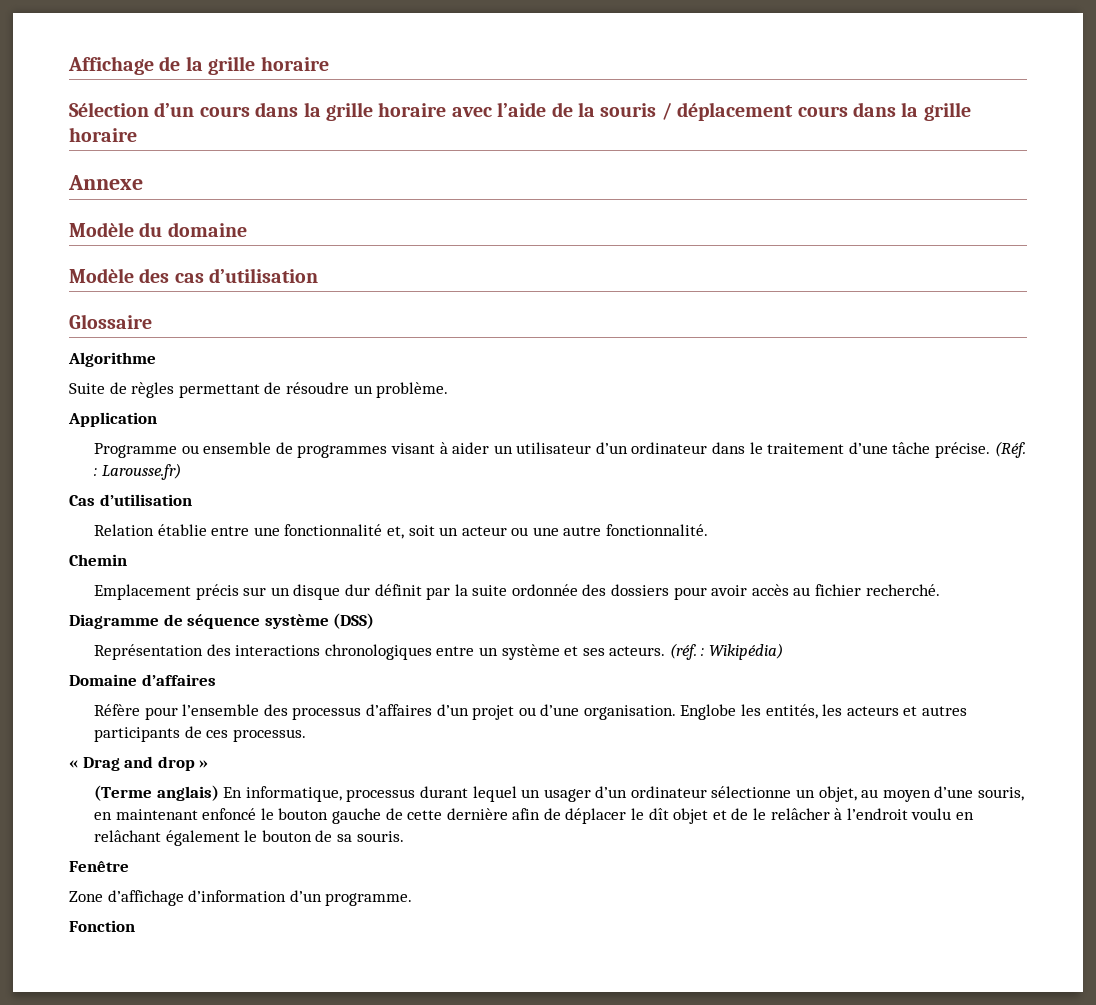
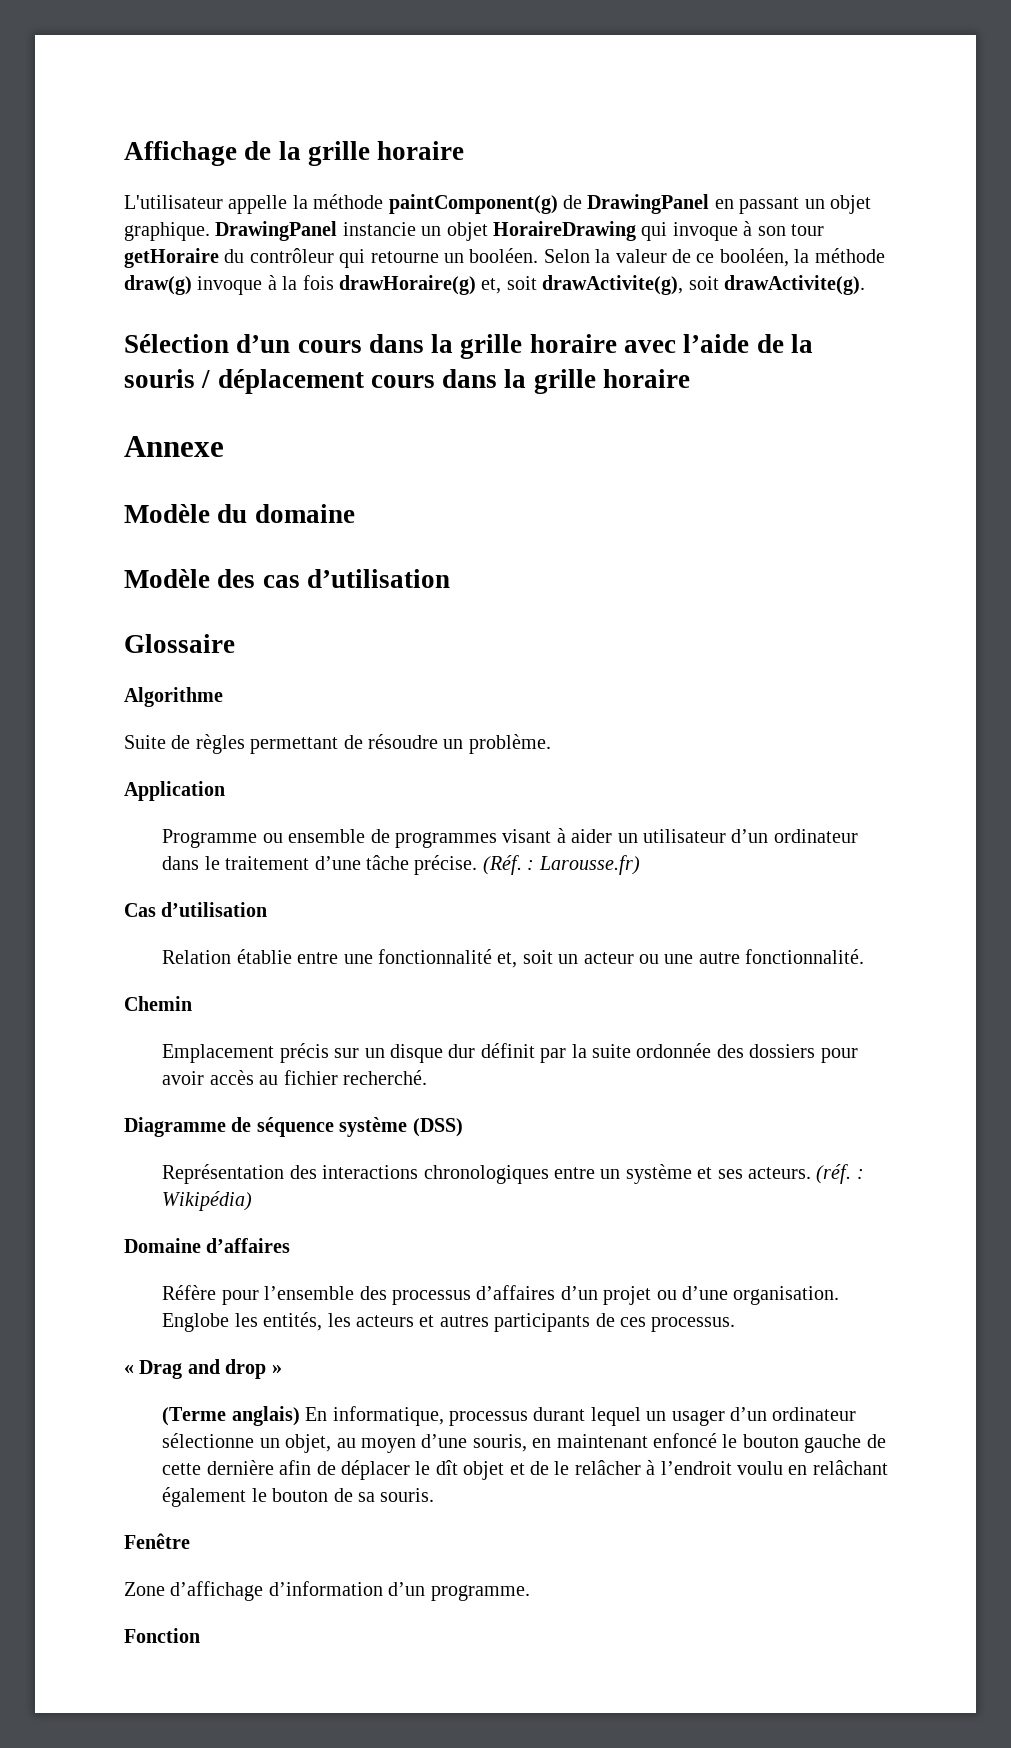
(329, 63) none -> [124,194,871,214] [124,221,824,241] [124,248,885,268] [124,275,865,295] // L'utilisateur appelle la méthode paintComponent(g) de DrawingPanel en passant un objet graphique. DrawingPanel instancie un objet HoraireDrawing qui invoque à son tour getHoraire du contrôleur qui retourne un booléen. Selon la valeur de ce booléen, la méthode draw(g) invoque à la fois drawHoraire(g) et, soit drawActivite(g), soit drawActivite(g).

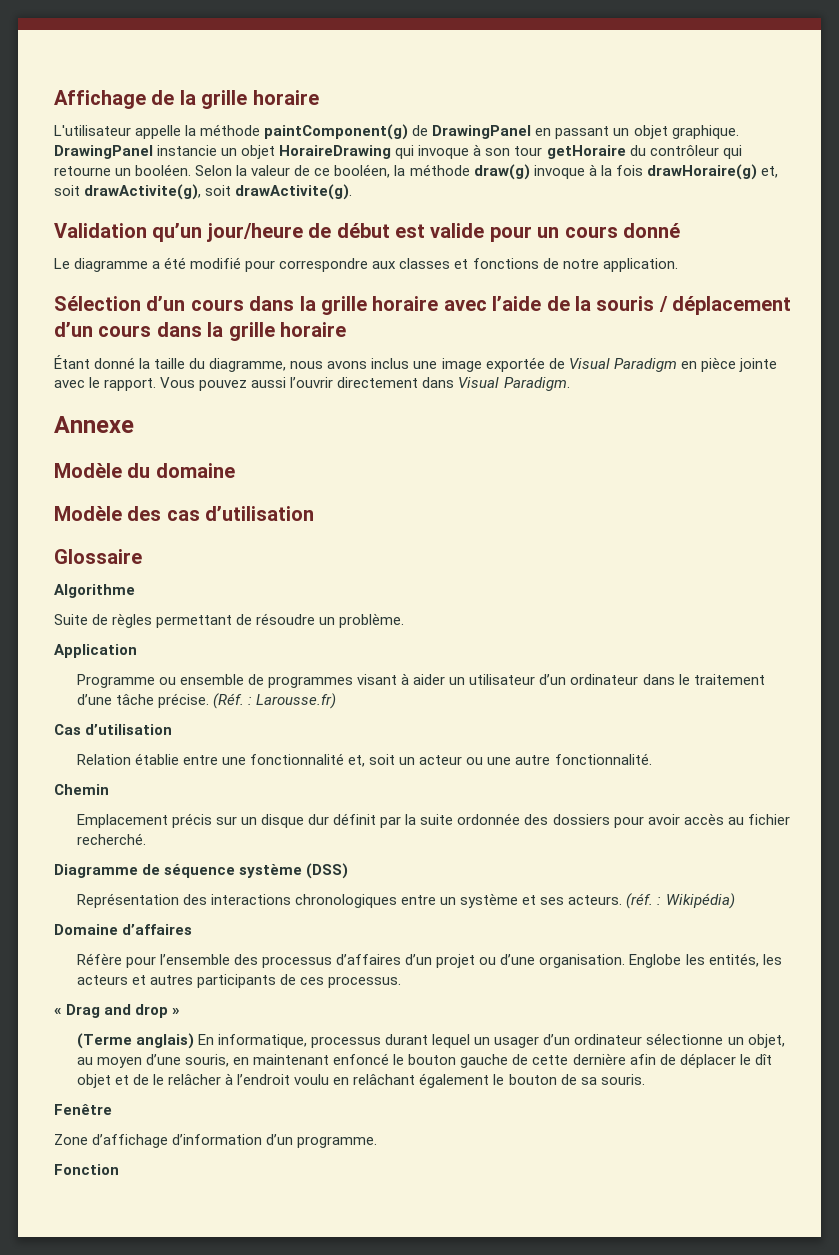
(865, 285) none -> [54,223,680,242] [54,257,678,272] // Validation qu’un jour/heure de début est valide pour un cours donné // Le diagramme a été modifié pour correspondre aux classes et fonctions de notre application.
[370,369,691,394] cours dans la grille horaire -> [54,322,346,341] [54,355,777,372] [54,377,570,391] d’un cours dans la grille horaire // Étant donné la taille du diagramme, nous avons inclus une image exportée de Visual Paradigm en pièce jointe avec le rapport. Vous pouvez aussi l’ouvrir directement dans Visual Paradigm.

